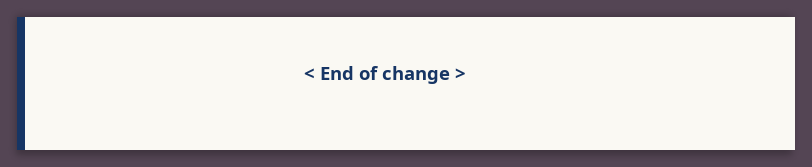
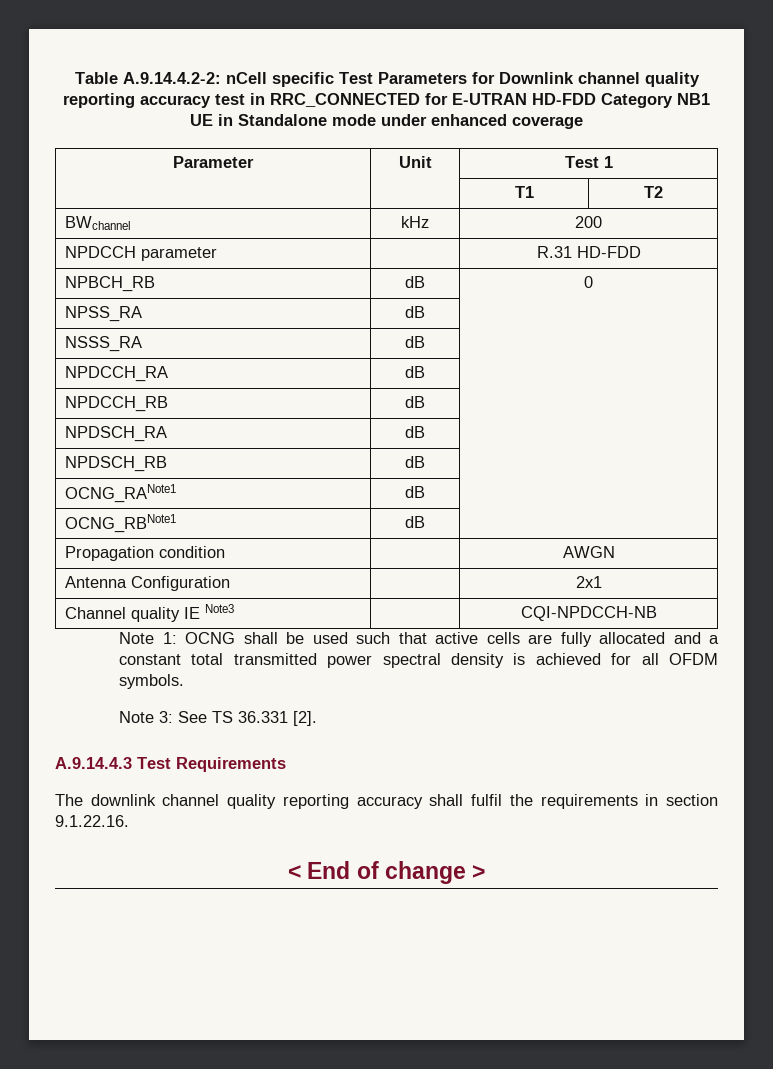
(303, 74) none -> [74,72,700,87] [63,93,710,108] [190,114,583,129] [173,156,254,168] [398,156,432,168] [564,156,613,168] [514,186,534,198] [643,186,663,198] [64,216,131,230] [401,216,429,228] [575,216,602,228] [64,246,217,261] [536,246,641,258] [64,276,155,292] [405,276,425,288] [584,276,593,288] [64,306,142,322] [405,306,425,318] [64,336,142,352] [405,336,425,348] [64,366,168,382] [405,366,425,378] [64,396,168,412] [405,396,425,408] [64,426,167,442] [405,426,425,438] [64,456,167,472] [405,456,425,468] [64,484,176,503] [405,486,425,498] [64,514,176,533] [405,516,425,528] [64,546,225,561] [562,546,615,558] [64,576,230,591] [575,576,602,588] [64,604,234,622] [520,606,657,621] [119,632,719,647] [119,653,718,668] [119,674,185,689] [119,711,318,726] [55,757,286,772] [55,794,719,809] [55,815,129,827] Table A.9.14.4.2-2: nCell specific Test Parameters for Downlink channel quality reporting accuracy test in RRC_CONNECTED for E-UTRAN HD-FDD Category NB1 UE in Standalone mode under enhanced coverage // Parameter | Unit | Test 1 // | | T1 | T2 // BWchannel | kHz | 200 // NPDCCH parameter | | R.31 HD-FDD // NPBCH_RB | dB | 0 // NPSS_RA | dB | // NSSS_RA | dB | // NPDCCH_RA | dB | // NPDCCH_RB | dB | // NPDSCH_RA | dB | // NPDSCH_RB | dB | // OCNG_RANote1 | dB | // OCNG_RBNote1 | dB | // Propagation condition | | AWGN // Antenna Configuration | | 2x1 // Channel quality IE Note3 | | CQI-NPDCCH-NB // Note 1: OCNG shall be used such that active cells are fully allocated and a constant total transmitted power spectral density is achieved for all OFDM symbols. // Note 3: See TS 36.331 [2]. // A.9.14.4.3 Test Requirements // The downlink channel quality reporting accuracy shall fulfil the requirements in section 9.1.22.16. //

